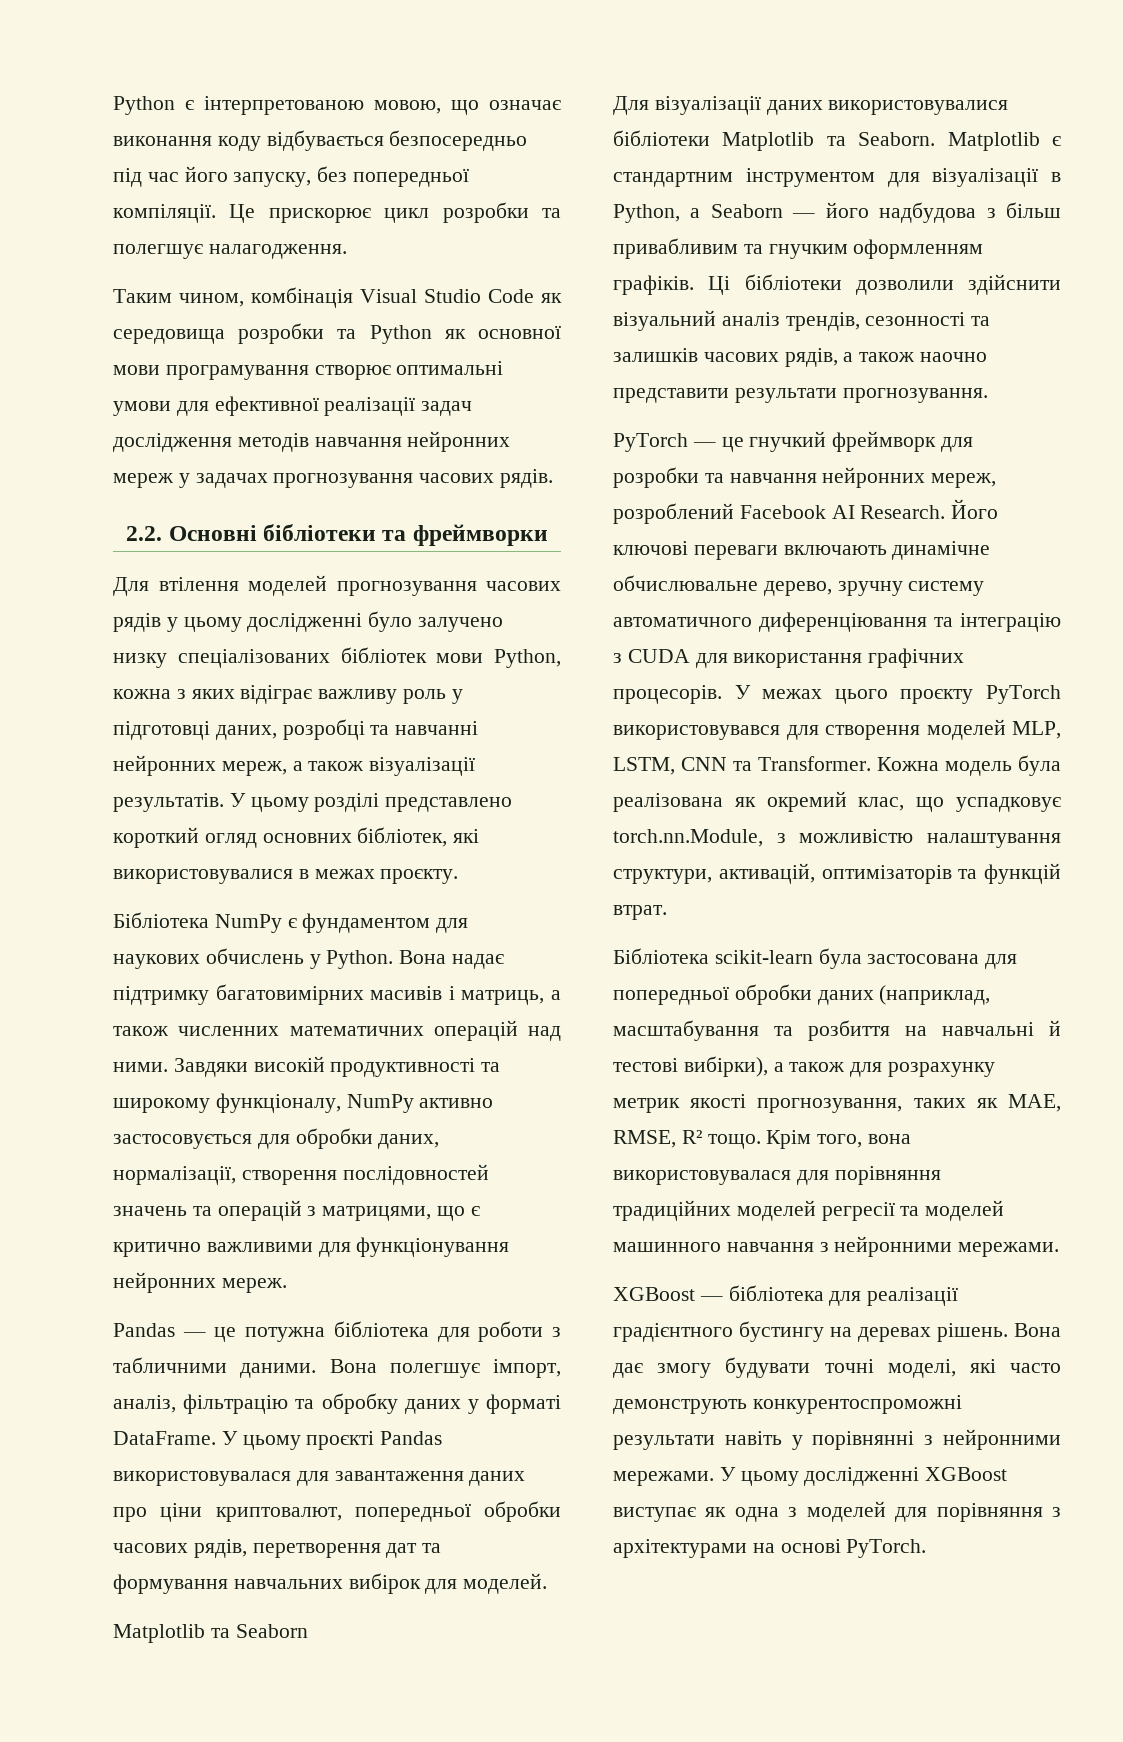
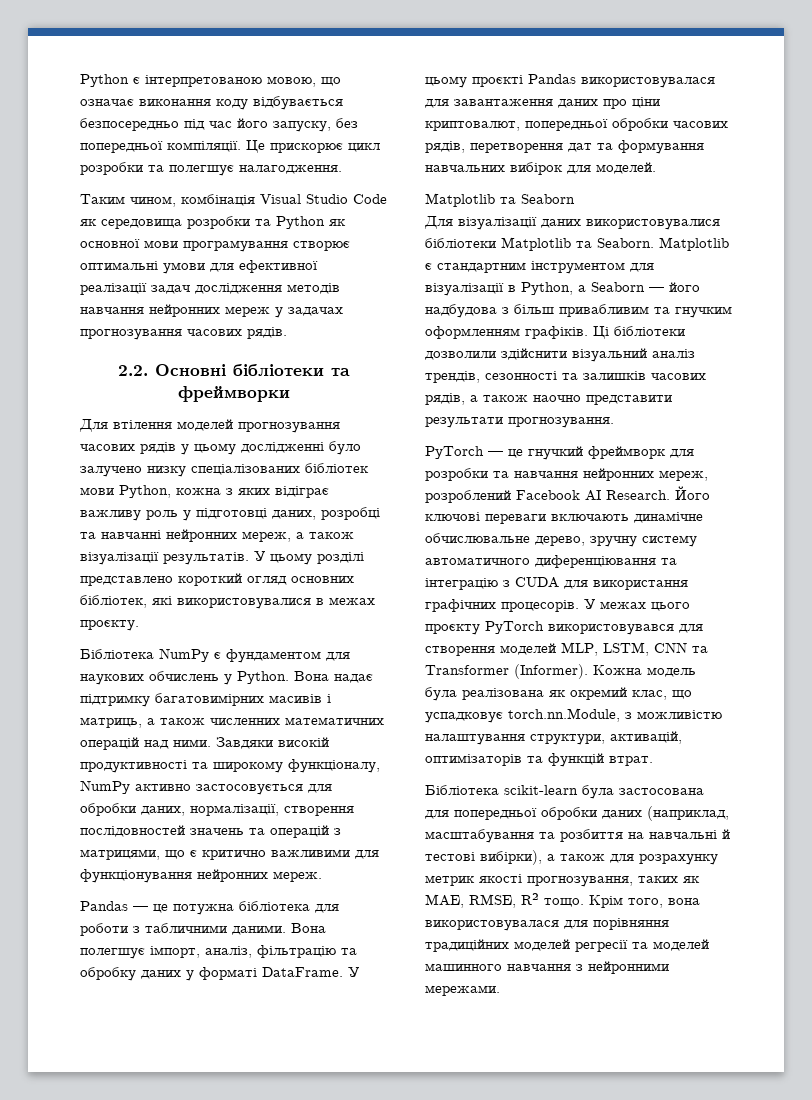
[758,756,871,771] Transformer. -> [425,664,588,679] Transformer (Informer).
[613,1285,959,1306] [613,1321,1061,1342] [613,1357,1061,1378] [613,1395,962,1414] [613,1429,1061,1450] [613,1467,1008,1486] [613,1501,1061,1522] [613,1539,927,1558] // XGBoost — бібліотека для реалізації градієнтного бустингу на деревах рішень. Вона дає змогу будувати точні моделі, які часто демонструють конкурентоспроможні результати навіть у порівнянні з нейронними мережами. У цьому дослідженні XGBoost виступає як одна з моделей для порівняння з архітектурами на основі PyTorch. -> (500, 990) none

